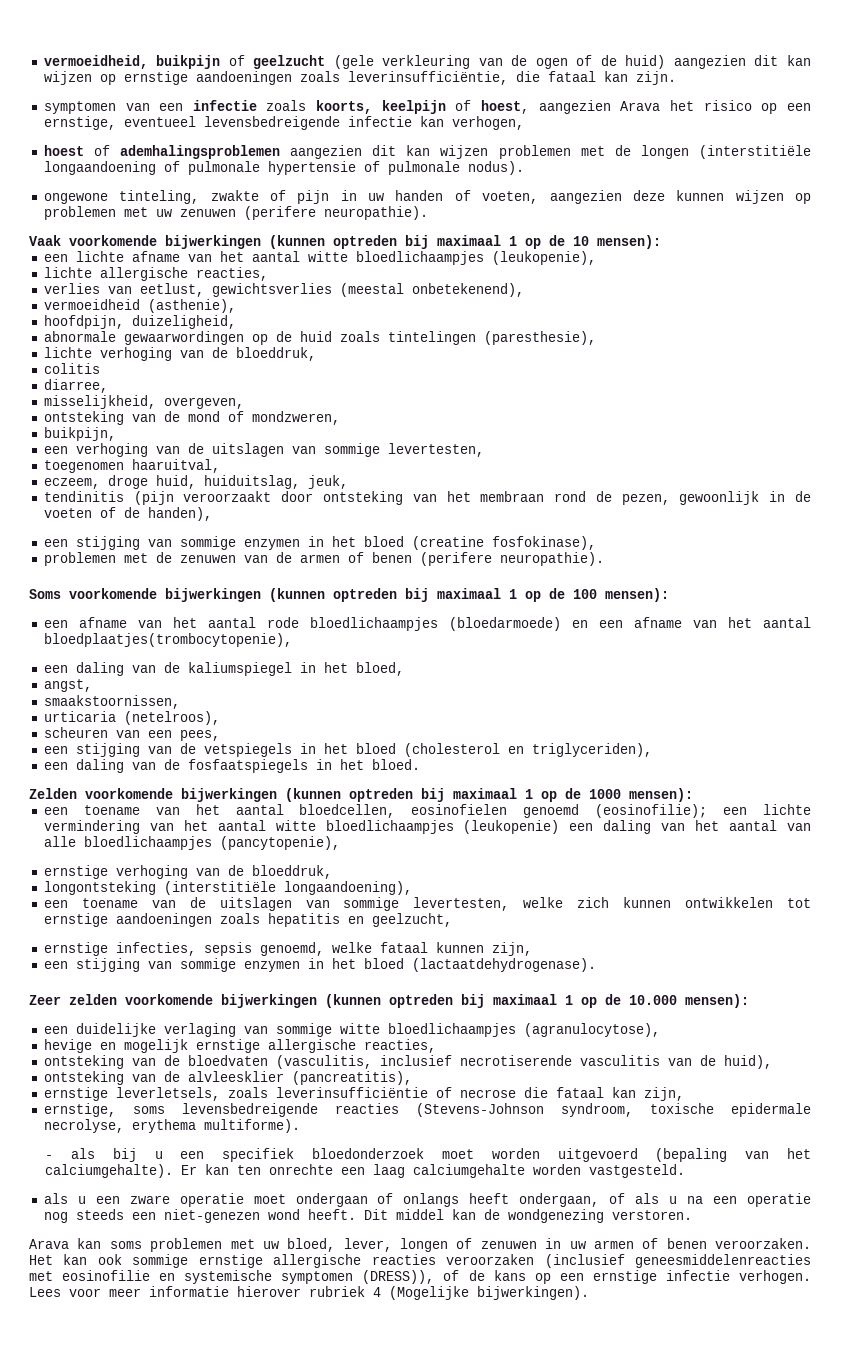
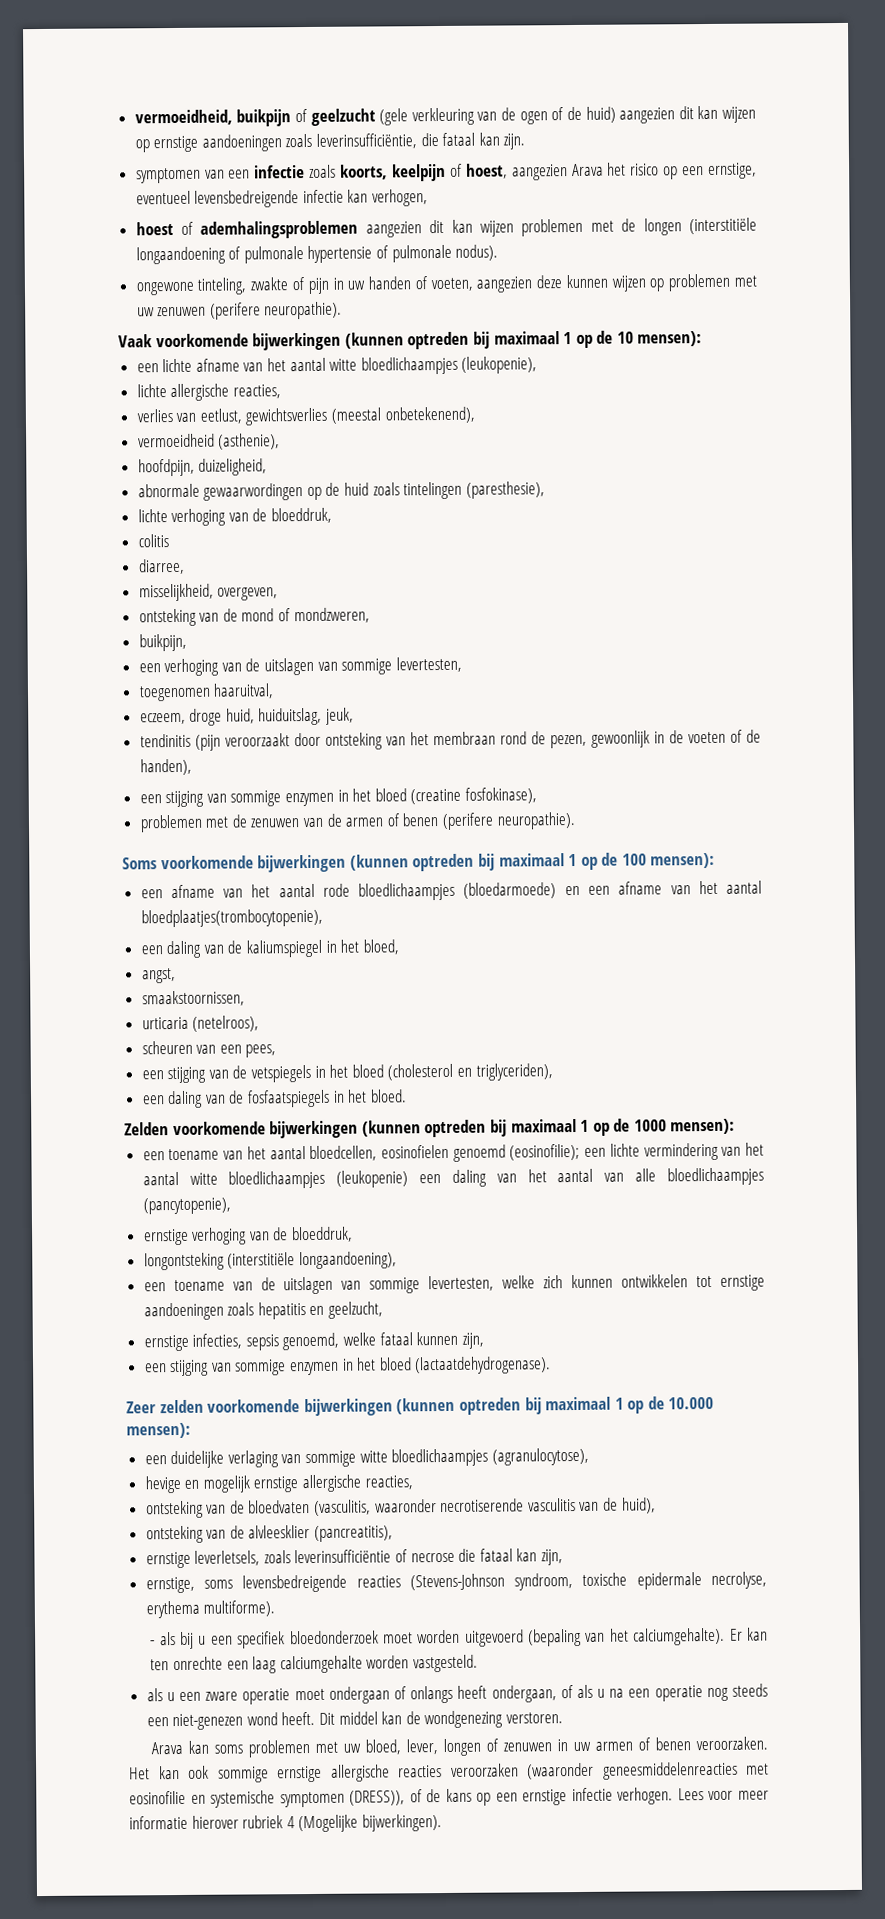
[379,1055,452,1066] inclusief -> [374,1499,437,1513] waaronder
[544,1254,625,1268] (inclusief -> [527,1762,594,1780] (waaronder

